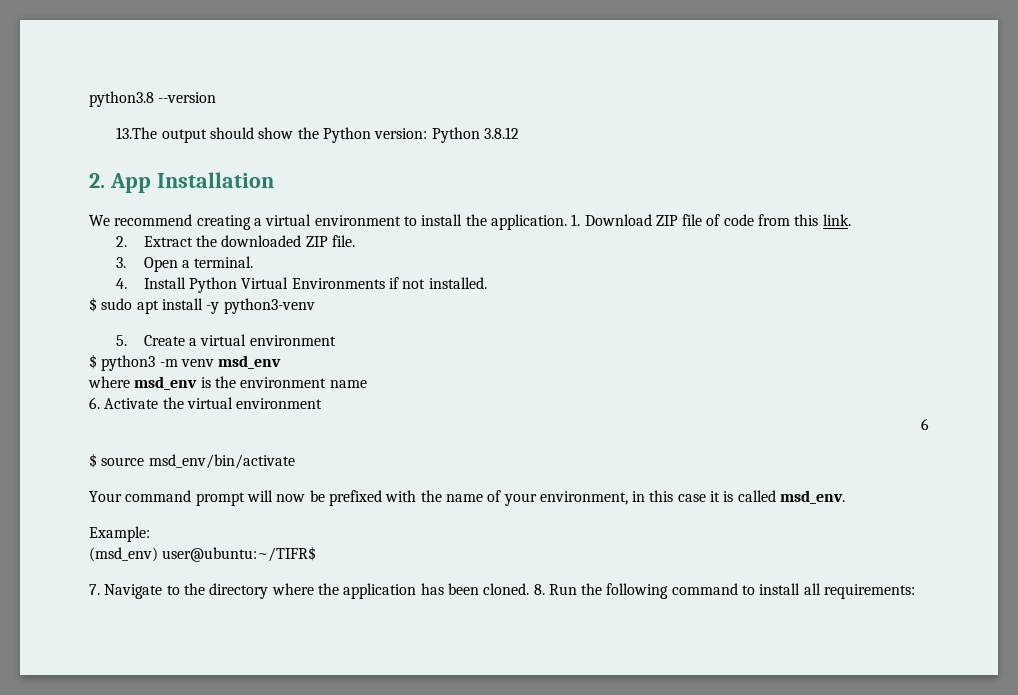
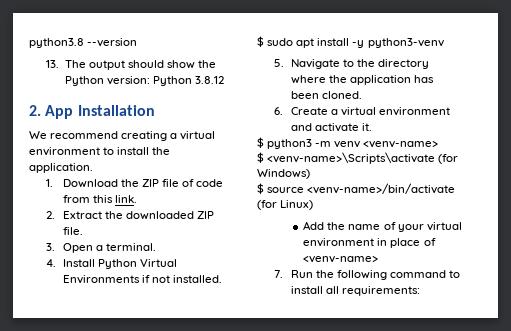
[116,127,158,139] 13.The -> [45,60,86,68] 13. The
(567, 222) none -> (93, 168) //
(652, 220) none -> [120,179,139,187] the
[143,334,336,346] [89,354,282,371] [88,376,367,390] [89,397,323,409] [921,418,929,430] [89,453,295,469] [89,490,846,506] [89,526,150,542] [89,546,317,562] [89,584,100,595] Create a virtual environment // $ python3 -m venv msd_env // where msd_env is the environment name // 6. Activate the virtual environment // 6 // $ source msd_env/bin/activate // Your command prompt will now be prefixed with the name of your environment, in this case it is called msd_env. // Example: // (msd_env) user@ubuntu:~/TIFR$ // 7. -> (284, 63) none
[533,584,545,595] 8. -> [273,107,450,116] [290,123,372,132] [257,137,439,149] [257,152,459,164] [257,169,310,179] [257,183,456,194] [257,200,314,210] [303,221,462,232] [303,238,436,248] [303,256,379,263] [273,270,283,278] // 6. Create a virtual environment and activate it. // $ python3 -m venv <venv-name> // $ <venv-name>\Scripts\activate (for Windows) // $ source <venv-name>/bin/activate (for Linux) // Add the name of your virtual environment in place of <venv-name> // 7.

